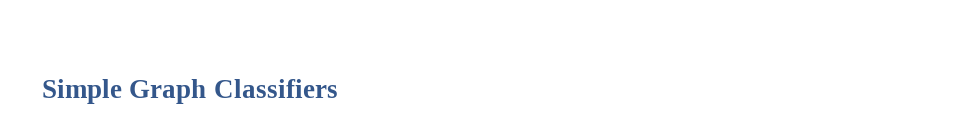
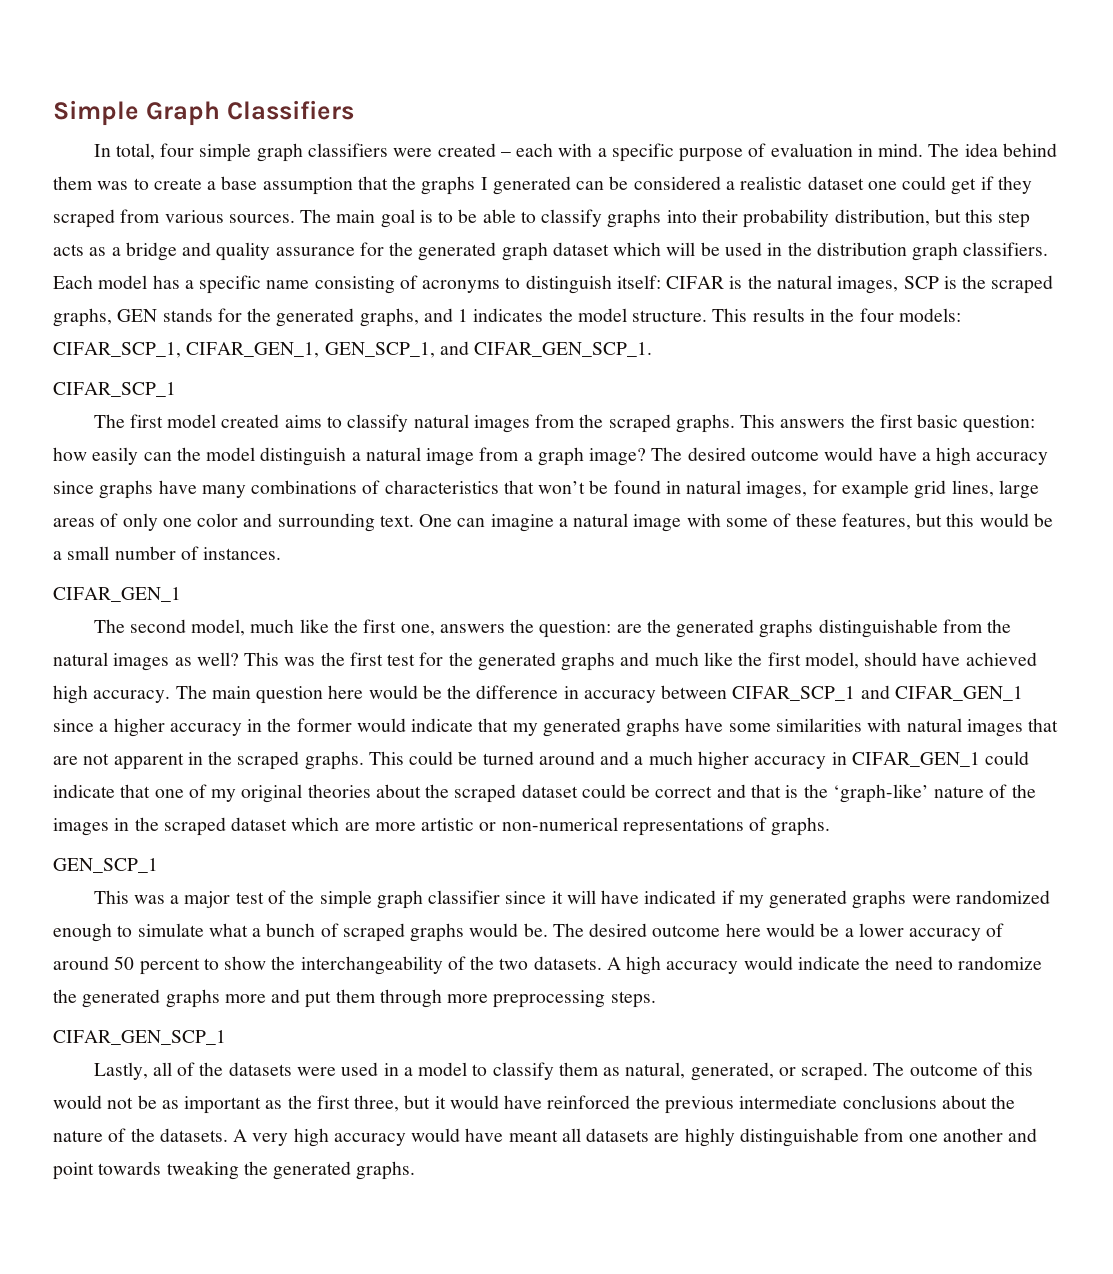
(338, 88) none -> [93,143,1057,162] [53,176,1032,195] [53,209,1031,228] [53,242,1049,261] [53,275,1054,294] [53,308,961,327] [53,341,653,358] [53,382,176,397] [93,414,1036,433] [53,447,1049,466] [53,480,1039,499] [53,513,1053,532] [53,546,282,560] [53,587,181,602] [93,619,1012,638] [53,652,1037,671] [53,685,1023,704] [53,718,1059,737] [53,751,1030,770] [53,784,1036,803] [53,817,831,836] [53,858,158,873] [93,890,1050,909] [53,923,1005,942] [53,956,1043,975] [53,989,656,1008] [53,1030,226,1045] [93,1062,1034,1081] [53,1095,1016,1114] [53,1128,1038,1147] [53,1161,416,1180] // In total, four simple graph classifiers were created – each with a specific purpose of evaluation in mind. The idea behind them was to create a base assumption that the graphs I generated can be considered a realistic dataset one could get if they scraped from various sources. The main goal is to be able to classify graphs into their probability distribution, but this step acts as a bridge and quality assurance for the generated graph dataset which will be used in the distribution graph classifiers. Each model has a specific name consisting of acronyms to distinguish itself: CIFAR is the natural images, SCP is the scraped graphs, GEN stands for the generated graphs, and 1 indicates the model structure. This results in the four models: CIFAR_SCP_1, CIFAR_GEN_1, GEN_SCP_1, and CIFAR_GEN_SCP_1. // CIFAR_SCP_1 // The first model created aims to classify natural images from the scraped graphs. This answers the first basic question: how easily can the model distinguish a natural image from a graph image? The desired outcome would have a high accuracy since graphs have many combinations of characteristics that won’t be found in natural images, for example grid lines, large areas of only one color and surrounding text. One can imagine a natural image with some of these features, but this would be a small number of instances. // CIFAR_GEN_1 // The second model, much like the first one, answers the question: are the generated graphs distinguishable from the natural images as well? This was the first test for the generated graphs and much like the first model, should have achieved high accuracy. The main question here would be the difference in accuracy between CIFAR_SCP_1 and CIFAR_GEN_1 since a higher accuracy in the former would indicate that my generated graphs have some similarities with natural images that are not apparent in the scraped graphs. This could be turned around and a much higher accuracy in CIFAR_GEN_1 could indicate that one of my original theories about the scraped dataset could be correct and that is the ‘graph-like’ nature of the images in the scraped dataset which are more artistic or non-numerical representations of graphs. // GEN_SCP_1 // This was a major test of the simple graph classifier since it will have indicated if my generated graphs were randomized enough to simulate what a bunch of scraped graphs would be. The desired outcome here would be a lower accuracy of around 50 percent to show the interchangeability of the two datasets. A high accuracy would indicate the need to randomize the generated graphs more and put them through more preprocessing steps. // CIFAR_GEN_SCP_1 // Lastly, all of the datasets were used in a model to classify them as natural, generated, or scraped. The outcome of this would not be as important as the first three, but it would have reinforced the previous intermediate conclusions about the nature of the datasets. A very high accuracy would have meant all datasets are highly distinguishable from one another and point towards tweaking the generated graphs.

